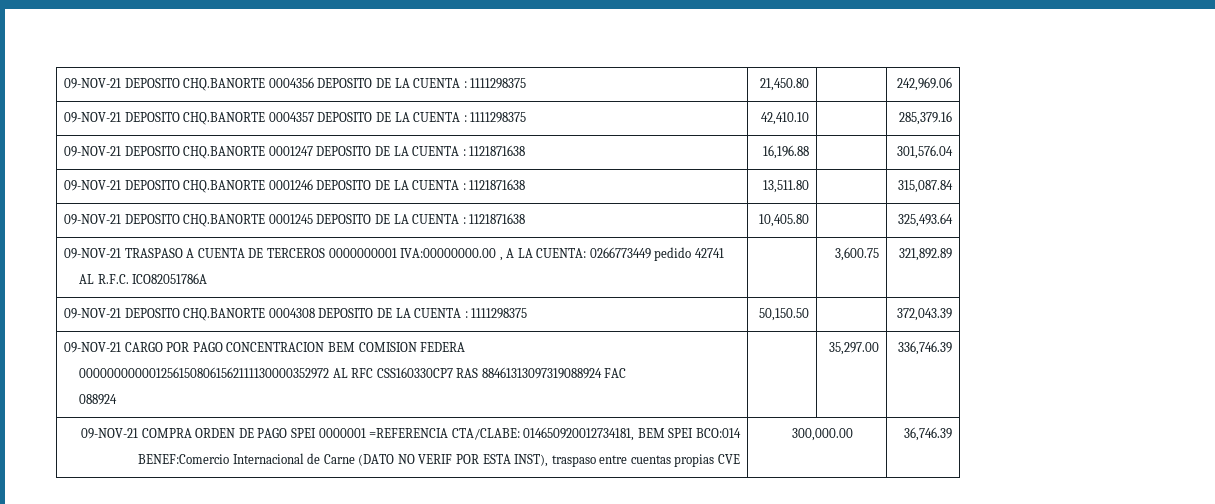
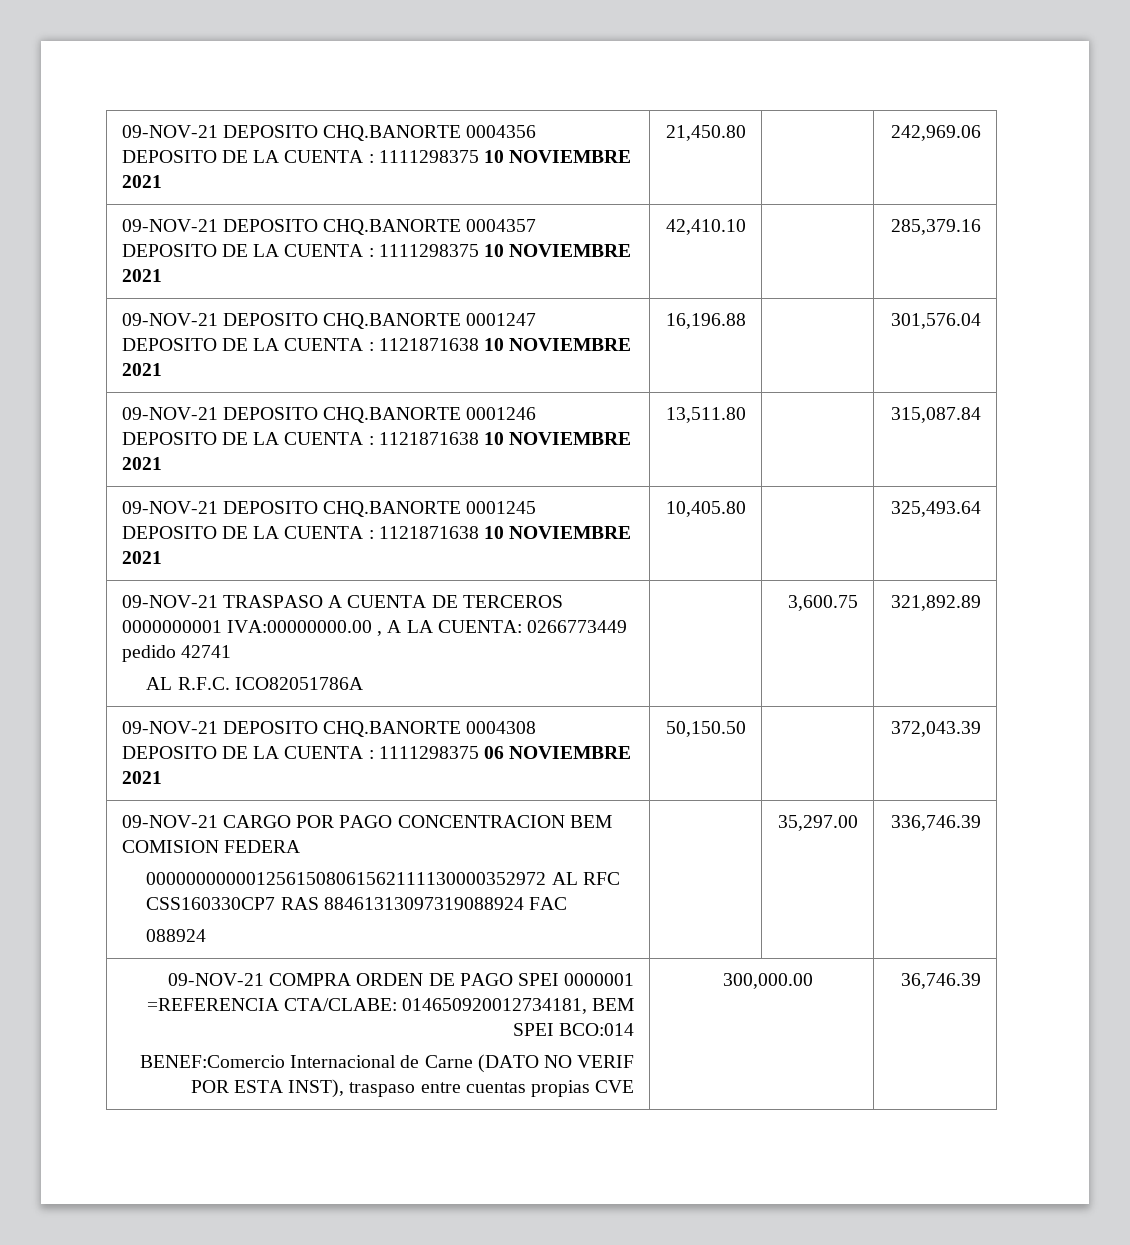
(527, 83) none -> [484,150,632,163] [121,175,162,188] 10 NOVIEMBRE 2021
(527, 117) none -> [484,244,632,257] [121,269,162,282] 10 NOVIEMBRE 2021
(526, 150) none -> [484,338,632,351] [121,363,162,376] 10 NOVIEMBRE 2021
(526, 184) none -> [484,432,632,445] [121,457,162,470] 10 NOVIEMBRE 2021
(526, 218) none -> [484,526,632,539] [121,551,162,564] 10 NOVIEMBRE 2021
(528, 313) none -> [484,746,632,759] [121,771,162,784] 06 NOVIEMBRE 2021

